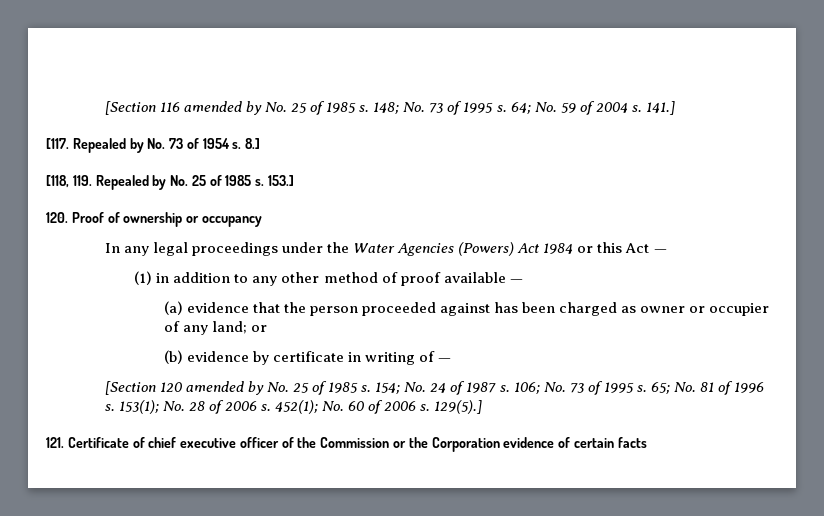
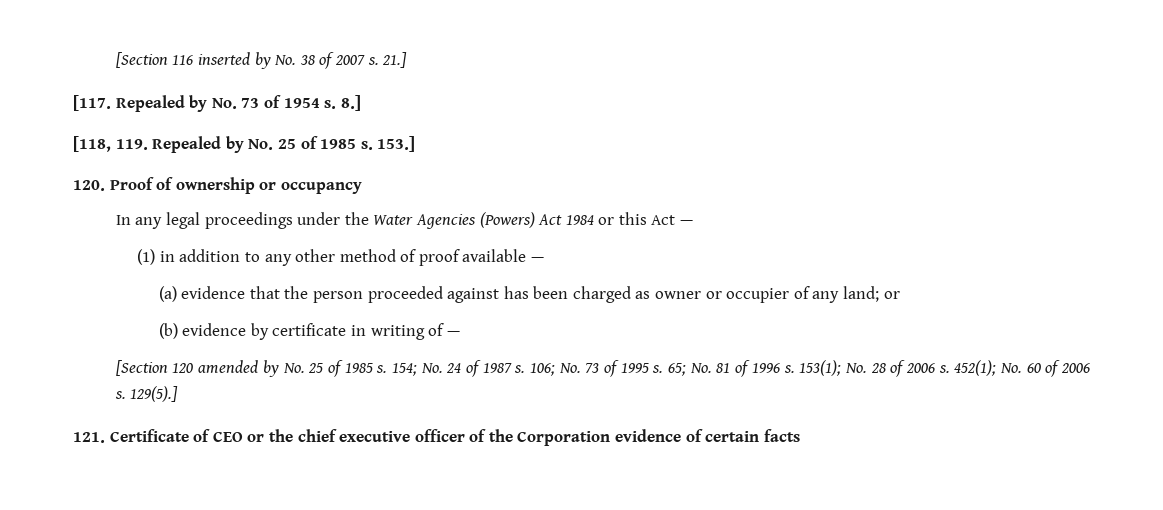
[183,101,675,115] amended by No. 25 of 1985 s. 148; No. 73 of 1995 s. 64; No. 59 of 2004 s. 141.] -> [197,52,408,69] inserted by No. 38 of 2007 s. 21.]
(145, 442) none -> [212,429,293,442] CEO or the
[320,437,428,448] Commission or the -> (513, 435) none

